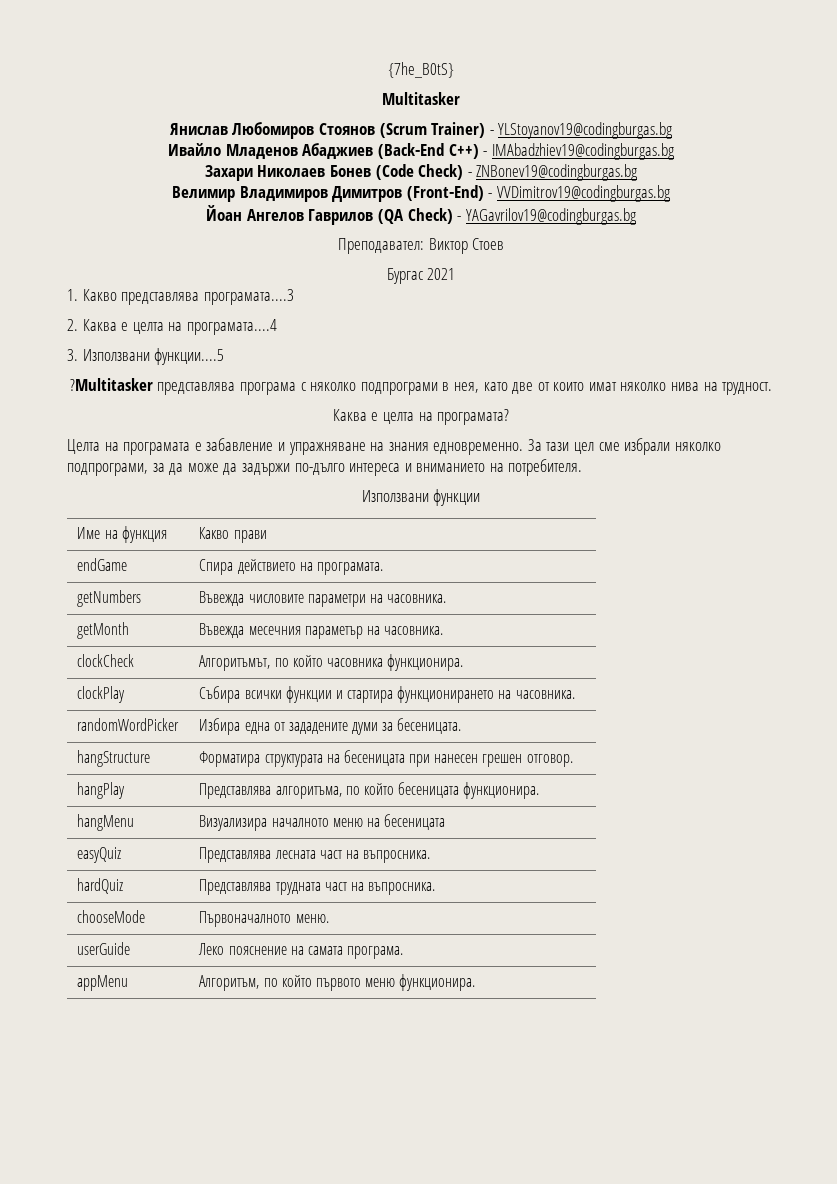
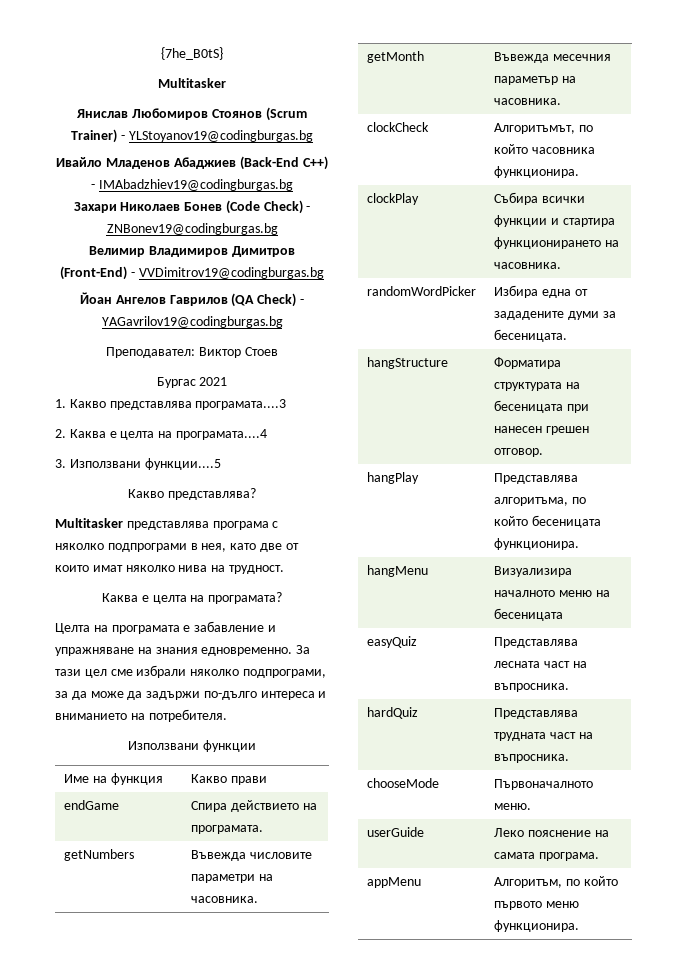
[69,378,153,391] ?Multitasker -> [128,488,256,500] [55,518,123,528] Какво представлява? // Multitasker

